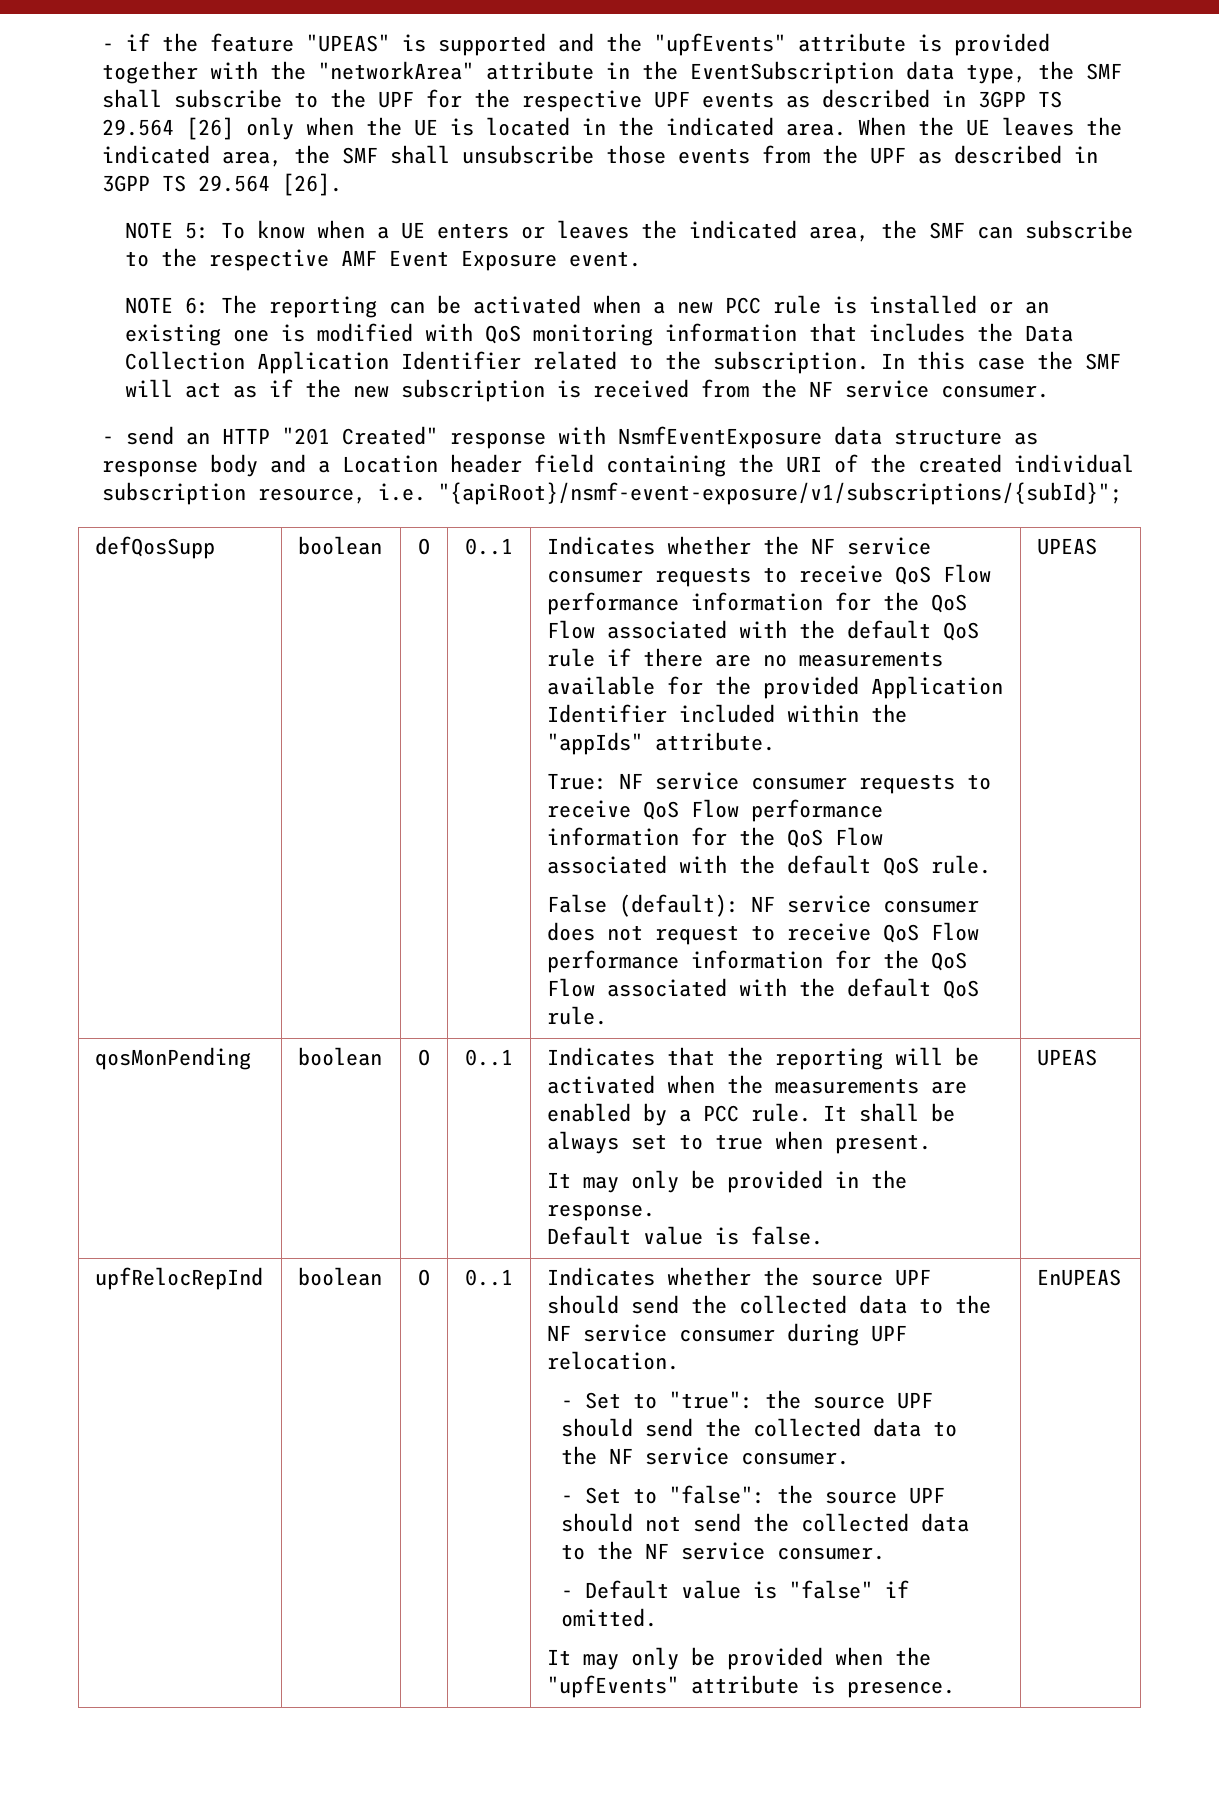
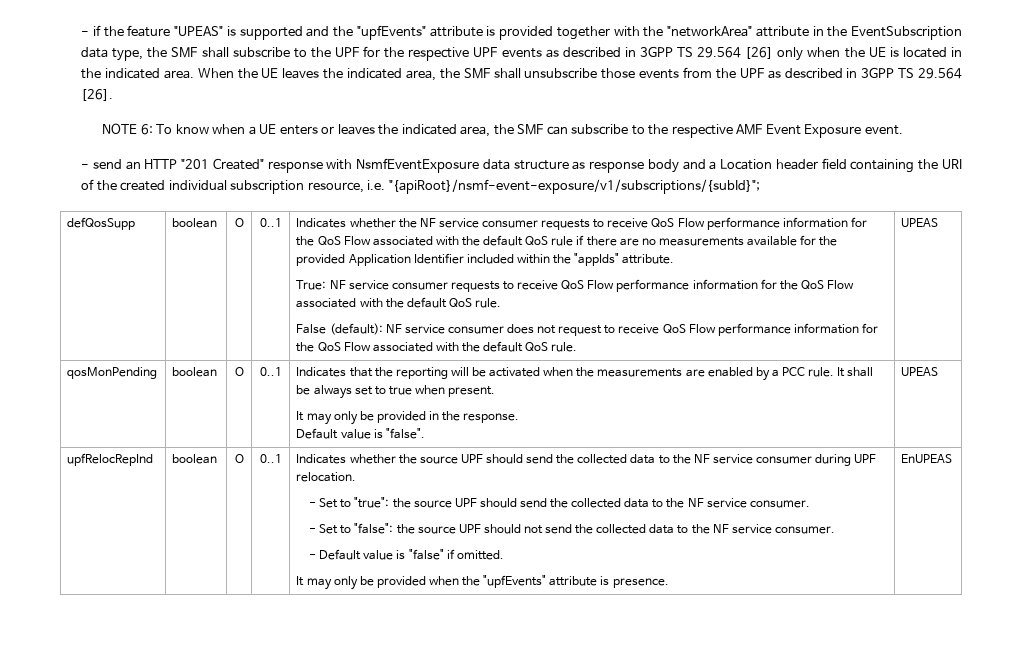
[185,222,210,239] 5: -> [140,124,153,135] 6:
[125,295,1050,318] [125,323,1074,346] [125,351,1122,374] [125,379,1050,402] // NOTE 6: The reporting can be activated when a new PCC rule is installed or an existing one is modified with QoS monitoring information that includes the Data Collection Application Identifier related to the subscription. In this case the SMF will act as if the new subscription is received from the NF service consumer. -> (903, 130) none
[751,1226,824,1245] false. -> [385,428,425,439] "false".

